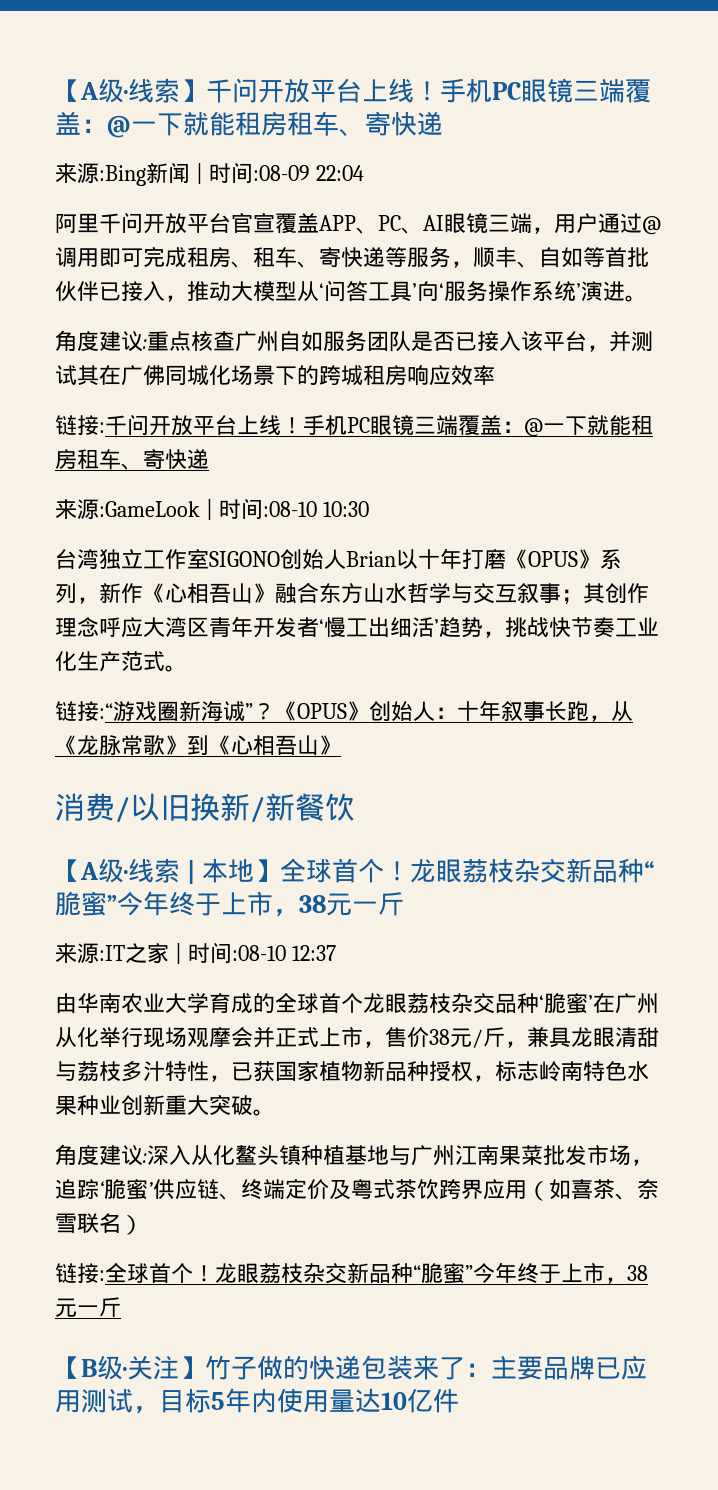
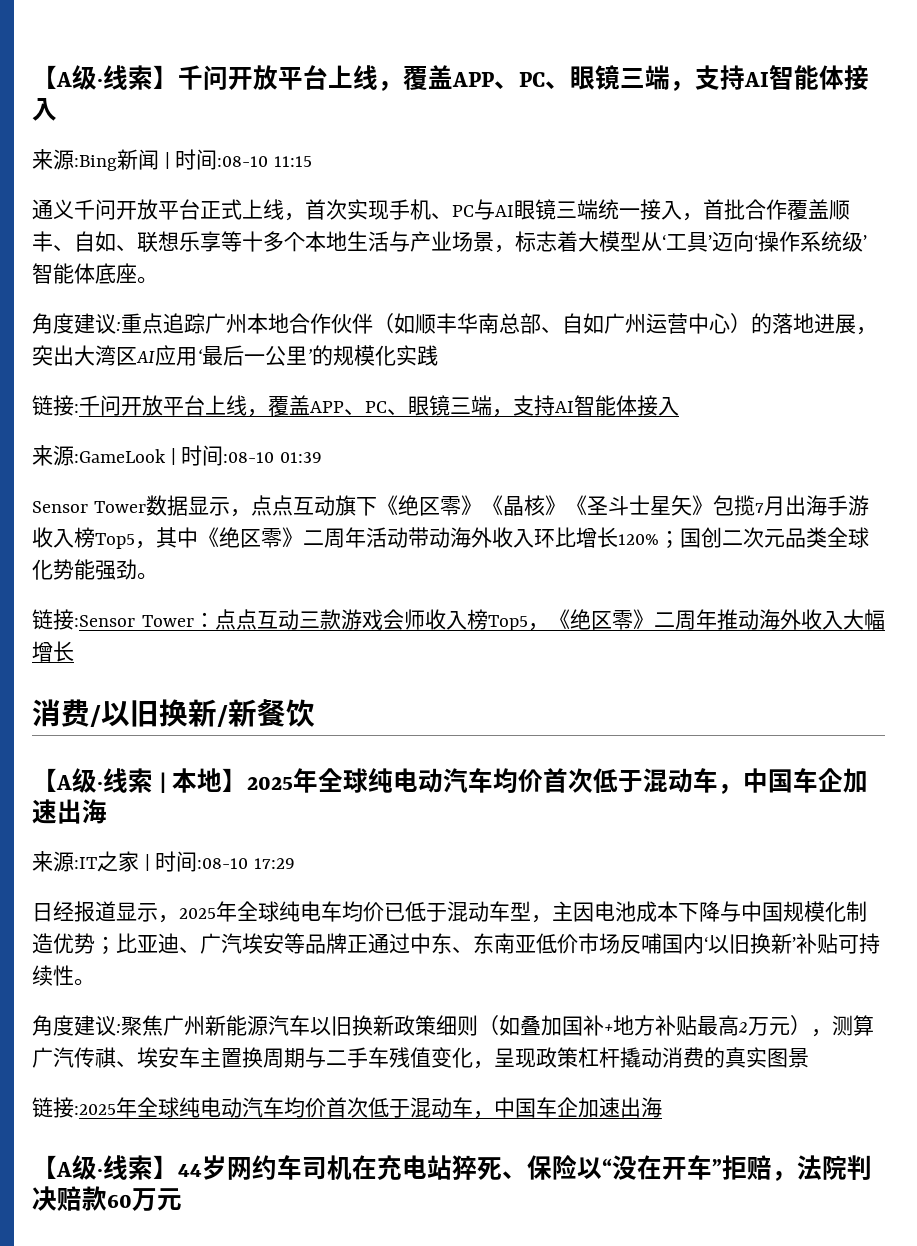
[414,78,651,103] [55,111,443,138] ！手机PC眼镜三端覆盖：@一下就能租房租车、寄快递 -> [378,65,869,91] [32,98,57,121] ，覆盖APP、PC、眼镜三端，支持AI智能体接入
[252,165,364,181] [55,212,661,235] [55,246,649,268] [55,281,231,302] :08-09 22:04 // 阿里千问开放平台官宣覆盖APP、PC、AI眼镜三端，用户通过@调用即可完成租房、租车、寄快递等服务，顺丰、自如等首批伙伴已接入，推动 -> [217,156,313,167] [32,199,850,221] [32,231,578,253] :08-10 11:15 // 通义千问开放平台正式上线，首次实现手机、PC与AI眼镜三端统一接入，首批合作覆盖顺丰、自如、联想乐享等十多个本地生活与产业场景，标志着
[324,280,368,302] 问答 -> (666, 241) none
[417,281,625,302] 向‘服务操作系统’演进 -> [712,231,867,252] [32,263,137,284] 迈向‘操作系统级’智能体底座
[191,331,653,352] [55,364,495,386] 核查广州自如服务团队是否已接入该平台，并测试其在广佛同城化场景下的跨城租房响应效率 -> [163,313,877,335] [32,345,438,366] 追踪广州本地合作伙伴（如顺丰华南总部、自如广州运营中心）的落地进展，突出大湾区AI应用‘最后一公里’的规模化实践
[281,415,653,437] [55,449,209,470] ！手机PC眼镜三端覆盖：@一下就能租房租车、寄快递 -> [247,395,679,417] ，覆盖APP、PC、眼镜三端，支持AI智能体接入
[322,501,369,517] [55,548,622,570] [55,582,649,604] [55,616,659,638] [55,651,187,672] [55,700,633,722] [55,735,341,756] 10:30 // 台湾独立工作室SIGONO创始人Brian以十年打磨《OPUS》系列，新作《心相吾山》融合东方山水哲学与交互叙事；其创作理念呼应大湾区青年开发者‘慢工出细活’趋势，挑战快节奏工业化生产范式。 // 链接:“游戏圈新海诚”？《OPUS》创始人：十年叙事长跑，从《龙脉常歌》到《心相吾山》 -> [280,452,323,463] [32,495,869,517] [32,527,869,549] [32,559,158,580] [32,609,885,631] [32,641,74,662] 01:39 // Sensor Tower数据显示，点点互动旗下《绝区零》《晶核》《圣斗士星矢》包揽7月出海手游收入榜Top5，其中《绝区零》二周年活动带动海外收入环比增长120%；国创二次元品类全球化势能强劲。 // 链接:Sensor Tower：点点互动三款游戏会师收入榜Top5，《绝区零》二周年推动海外收入大幅增长
[279,858,654,883] [55,891,404,917] 全球首个！龙眼荔枝杂交新品种“脆蜜”今年终于上市，38元一斤 -> [247,768,869,794] [32,799,107,824] 2025年全球纯电动汽车均价首次低于混动车，中国车企加速出海
[291,945,336,961] [55,993,659,1014] [55,1027,659,1048] [55,1061,649,1082] [55,1094,275,1116] [55,1144,653,1166] [55,1179,659,1201] [55,1213,143,1235] [55,1262,648,1284] [55,1297,121,1317] [55,1355,647,1380] [55,1388,459,1414] 12:37 // 由华南农业大学育成的全球首个龙眼荔枝杂交品种‘脆蜜’在广州从化举行现场观摩会并正式上市，售价38元/斤，兼具龙眼清甜与荔枝多汁特性，已获国家植物新品种授权，标志岭南特色水果种业创新重大突破。 // 角度建议:深入从化鳌头镇种植基地与广州江南果菜批发市场，追踪‘脆蜜’供应链、终端定价及粤式茶饮跨界应用（如喜茶、奈雪联名） // 链接:全球首个！龙眼荔枝杂交新品种“脆蜜”今年终于上市，38元一斤 // 【B级·关注】竹子做的快递包装来了：主要品牌已应用测试，目标5年内使用量达10亿件 -> [254,858,296,869] [32,901,867,923] [32,933,880,955] [32,965,95,986] [32,1015,874,1037] [32,1047,809,1069] [32,1097,662,1119] [32,1155,872,1181] [32,1186,182,1211] 17:29 // 日经报道显示，2025年全球纯电车均价已低于混动车型，主因电池成本下降与中国规模化制造优势；比亚迪、广汽埃安等品牌正通过中东、东南亚低价市场反哺国内‘以旧换新’补贴可持续性。 // 角度建议:聚焦广州新能源汽车以旧换新政策细则（如叠加国补+地方补贴最高2万元），测算广汽传祺、埃安车主置换周期与二手车残值变化，呈现政策杠杆撬动消费的真实图景 // 链接:2025年全球纯电动汽车均价首次低于混动车，中国车企加速出海 // 【A级·线索】44岁网约车司机在充电站猝死、保险以“没在开车”拒赔，法院判决赔款60万元

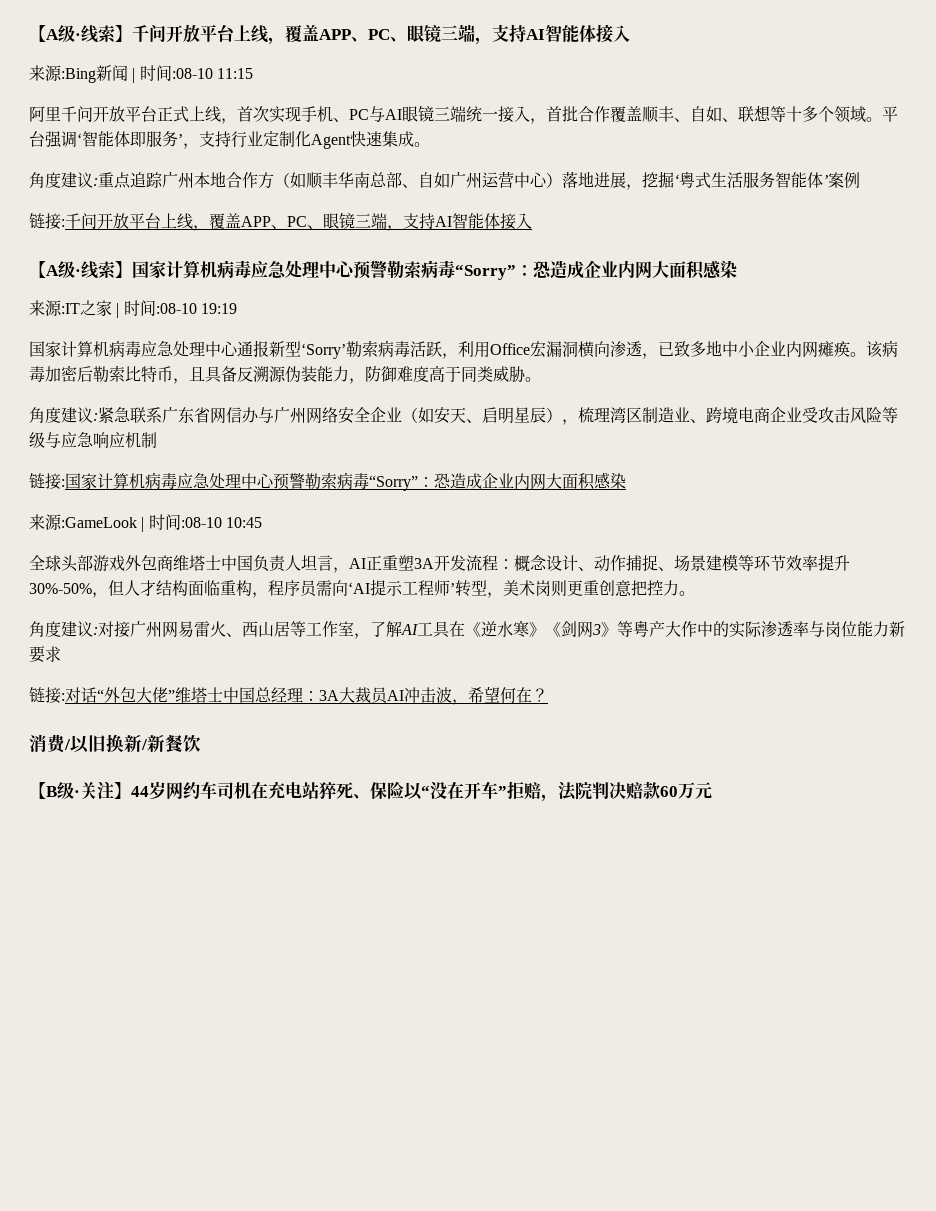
[32,199,74,220] 通义 -> [29,106,61,122] 阿里
[179,231,221,252] 乐享 -> (771, 113) none
[305,231,867,253] [32,263,137,284] 本地生活与产业场景，标志着大模型从‘工具’迈向‘操作系统级’智能体底座 -> [834,106,898,123] [29,131,414,149] 领域。平台强调‘智能体即服务’，支持行业定制化Agent快速集成
[331,313,373,334] 伙伴 -> [258,172,274,189] 方
[751,313,772,334] 的 -> (562, 180) none
[32,345,438,366] 突出大湾区AI应用‘最后一公里’的规模化实践 -> [642,171,860,188] 挖掘‘粤式生活服务智能体’案例
(679, 406) none -> [29,260,737,280] [29,300,237,318] [29,340,898,359] [29,365,541,384] [29,407,898,425] [29,432,157,448] [29,472,626,491] // 【A级·线索】国家计算机病毒应急处理中心预警勒索病毒“Sorry”：恐造成企业内网大面积感染 // 来源:IT之家 | 时间:08-10 19:19 // 国家计算机病毒应急处理中心通报新型‘Sorry’勒索病毒活跃，利用Office宏漏洞横向渗透，已致多地中小企业内网瘫痪。该病毒加密后勒索比特币，且具备反溯源伪装能力，防御难度高于同类威胁。 // 角度建议:紧急联系广东省网信办与广州网络安全企业（如安天、启明星辰），梳理湾区制造业、跨境电商企业受攻击风险等级与应急响应机制 // 链接:国家计算机病毒应急处理中心预警勒索病毒“Sorry”：恐造成企业内网大面积感染
[280,452,323,463] [32,495,869,517] [32,527,869,549] [32,559,158,580] [32,609,885,631] [32,641,74,662] 01:39 // Sensor Tower数据显示，点点互动旗下《绝区零》《晶核》《圣斗士星矢》包揽7月出海手游收入榜Top5，其中《绝区零》二周年活动带动海外收入环比增长120%；国创二次元品类全球化势能强劲。 // 链接:Sensor Tower：点点互动三款游戏会师收入榜Top5，《绝区零》二周年推动海外收入大幅增长 -> [225,517,262,528] [29,554,850,573] [29,579,695,598] [29,620,905,639] [29,646,61,663] [29,686,548,705] 10:45 // 全球头部游戏外包商维塔士中国负责人坦言，AI正重塑3A开发流程：概念设计、动作捕捉、场景建模等环节效率提升30%-50%，但人才结构面临重构，程序员需向‘AI提示工程师’转型，美术岗则更重创意把控力。 // 角度建议:对接广州网易雷火、西山居等工作室，了解AI工具在《逆水寒》《剑网3》等粤产大作中的实际渗透率与岗位能力新要求 // 链接:对话“外包大佬”维塔士中国总经理：3A大裁员AI冲击波，希望何在？
[56,768,869,794] [32,799,107,824] [32,851,296,872] [32,901,867,923] [32,933,880,955] [32,965,95,986] [32,1015,874,1037] [32,1047,809,1069] [32,1097,662,1119] [32,1155,153,1180] A级·线索 | 本地】2025年全球纯电动汽车均价首次低于混动车，中国车企加速出海 // 来源:IT之家 | 时间:08-10 17:29 // 日经报道显示，2025年全球纯电车均价已低于混动车型，主因电池成本下降与中国规模化制造优势；比亚迪、广汽埃安等品牌正通过中东、东南亚低价市场反哺国内‘以旧换新’补贴可持续性。 // 角度建议:聚焦广州新能源汽车以旧换新政策细则（如叠加国补+地方补贴最高2万元），测算广汽传祺、埃安车主置换周期与二手车残值变化，呈现政策杠杆撬动消费的真实图景 // 链接:2025年全球纯电动汽车均价首次低于混动车，中国车企加速出海 // 【A级·线索 -> [46,781,114,800] B级·关注

